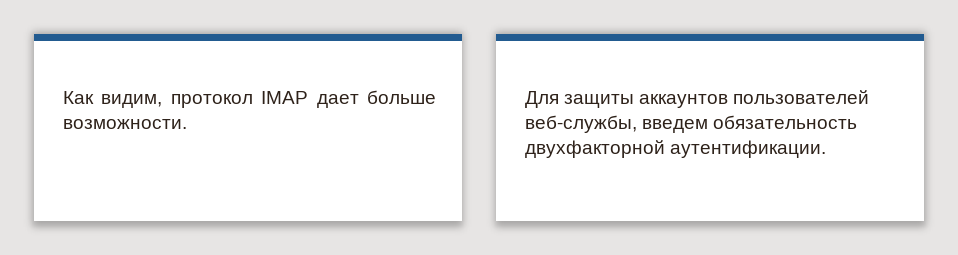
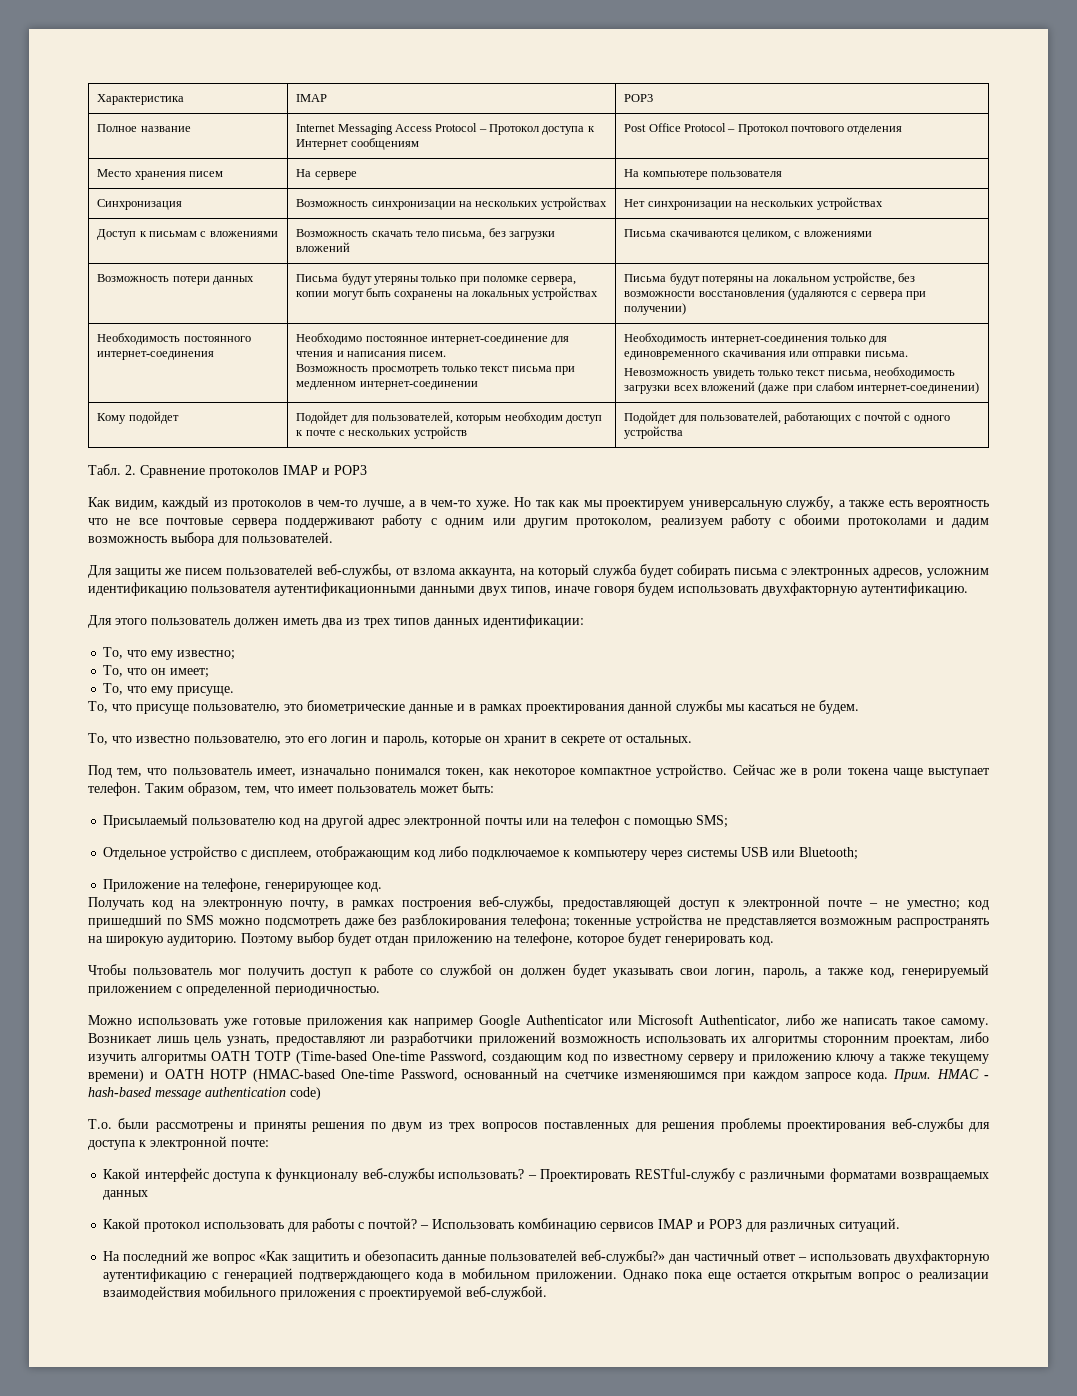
[63,90,436,108] [63,119,187,129] [525,90,870,108] [525,115,858,133] [525,140,827,158] Как видим, протокол IMAP дает больше возможности. // Для защиты аккаунтов пользователей веб-службы, введем обязательность двухфакторной аутентификации. -> [97,94,185,105] [296,94,328,102] [624,94,654,102] [97,124,191,132] [296,123,595,135] [296,138,419,150] [624,123,903,135] [97,169,223,180] [296,169,357,180] [624,169,782,180] [97,199,183,210] [296,197,607,210] [624,197,883,210] [97,229,278,240] [296,228,556,240] [296,242,351,252] [624,229,872,240] [97,274,254,285] [296,273,577,285] [296,287,599,300] [624,272,916,285] [624,288,927,300] [624,303,687,315] [97,333,251,345] [97,351,215,360] [296,333,570,345] [296,351,447,357] [296,364,576,375] [296,381,478,390] [624,333,888,345] [624,351,908,360] [624,367,956,379] [624,381,980,394] [97,411,179,424] [296,411,603,424] [296,426,467,439] [624,411,950,424] [624,426,684,439] [88,464,367,478] [88,496,989,510] [88,514,990,528] [88,532,333,546] [88,564,989,578] [88,582,968,596] [88,614,584,628] [103,647,236,660] [103,665,210,678] [103,683,235,696] [88,700,859,714] [88,733,692,746] [88,764,989,778] [88,782,494,796] [103,814,729,828] [103,846,859,860] [103,878,383,892] [88,896,989,910] [88,914,989,928] [88,932,774,946] [88,964,989,978] [88,982,380,996] [88,1014,989,1028] [88,1032,989,1046] [88,1051,989,1064] [88,1068,989,1082] [88,1087,321,1100] [88,1118,991,1132] [88,1136,269,1150] [103,1168,989,1182] [103,1190,149,1200] [103,1218,901,1232] [103,1250,990,1264] [103,1268,990,1282] [103,1286,548,1300] Характеристика | IMAP | POP3 // Полное название | Internet Messaging Access Protocol – Протокол доступа к Интернет сообщениям | Post Office Protocol – Протокол почтового отделения // Место хранения писем | На сервере | На компьютере пользователя // Синхронизация | Возможность синхронизации на нескольких устройствах | Нет синхронизации на нескольких устройствах // Доступ к письмам с вложениями | Возможность скачать тело письма, без загрузки вложений | Письма скачиваются целиком, с вложениями // Возможность потери данных | Письма будут утеряны только при поломке сервера, копии могут быть сохранены на локальных устройствах | Письма будут потеряны на локальном устройстве, без возможности восстановления (удаляются с сервера при получении) // Необходимость постоянного интернет-соединения | Необходимо постоянное интернет-соединение для чтения и написания писем. // Возможность просмотреть только текст письма при медленном интернет-соединении | Необходимость интернет-соединения только для единовременного скачивания или отправки письма. // Невозможность увидеть только текст письма, необходимость загрузки всех вложений (даже при слабом интернет-соединении) // Кому подойдет | Подойдет для пользователей, которым необходим доступ к почте с нескольких устройств | Подойдет для пользователей, работающих с почтой с одного устройства // Табл. 2. Сравнение протоколов IMAP и POP3 // Как видим, каждый из протоколов в чем-то лучше, а в чем-то хуже. Но так как мы проектируем универсальную службу, а также есть вероятность что не все почтовые сервера поддерживают работу с одним или другим протоколом, реализуем работу с обоими протоколами и дадим возможность выбора для пользователей. // Для защиты же писем пользователей веб-службы, от взлома аккаунта, на который служба будет собирать письма с электронных адресов, усложним идентификацию пользователя аутентификационными данными двух типов, иначе говоря будем использовать двухфакторную аутентификацию. // Для этого пользователь должен иметь два из трех типов данных идентификации: // То, что ему известно; // То, что он имеет; // То, что ему присуще. // То, что присуще пользователю, это биометрические данные и в рамках проектирования данной службы мы касаться не будем. // То, что известно пользователю, это его логин и пароль, которые он хранит в секрете от остальных. // Под тем, что пользователь имеет, изначально понимался токен, как некоторое компактное устройство. Сейчас же в роли токена чаще выступает телефон. Таким образом, тем, что имеет пользователь может быть: // Присылаемый пользователю код на другой адрес электронной почты или на телефон с помощью SMS; // Отдельное устройство с дисплеем, отображающим код либо подключаемое к компьютеру через системы USB или Bluetooth; // Приложение на телефоне, генерирующее код. // Получать код на электронную почту, в рамках построения веб-службы, предоставляющей доступ к электронной почте – не уместно; код пришедший по SMS можно подсмотреть даже без разблокирования телефона; токенные устройства не представляется возможным распространять на широкую аудиторию. Поэтому выбор будет отдан приложению на телефоне, которое будет генерировать код. // Чтобы пользователь мог получить доступ к работе со службой он должен будет указывать свои логин, пароль, а также код, генерируемый приложением с определенной периодичностью. // Можно использовать уже готовые приложения как например Google Authenticator или Microsoft Authenticator, либо же написать такое самому. Возникает лишь цель узнать, предоставляют ли разработчики приложений возможность использовать их алгоритмы сторонним проектам, либо изучить алгоритмы OATH TOTP (Time-based One-time Password, создающим код по известному серверу и приложению ключу а также текущему времени) и OATH HOTP (HMAC-based One-time Password, основанный на счетчике изменяюшимся при каждом запросе кода. Прим. HMAC - hash-based message authentication code) // Т.о. были рассмотрены и приняты решения по двум из трех вопросов поставленных для решения проблемы проектирования веб-службы для доступа к электронной почте: // Какой интерфейс доступа к функционалу веб-службы использовать? – Проектировать RESTful-службу с различными форматами возвращаемых данных // Какой протокол использовать для работы с почтой? – Использовать комбинацию сервисов IMAP и POP3 для различных ситуаций. // На последний же вопрос «Как защитить и обезопасить данные пользователей веб-службы?» дан частичный ответ – использовать двухфакторную аутентификацию с генерацией подтверждающего кода в мобильном приложении. Однако пока еще остается открытым вопрос о реализации взаимодействия мобильного приложения с проектируемой веб-службой.

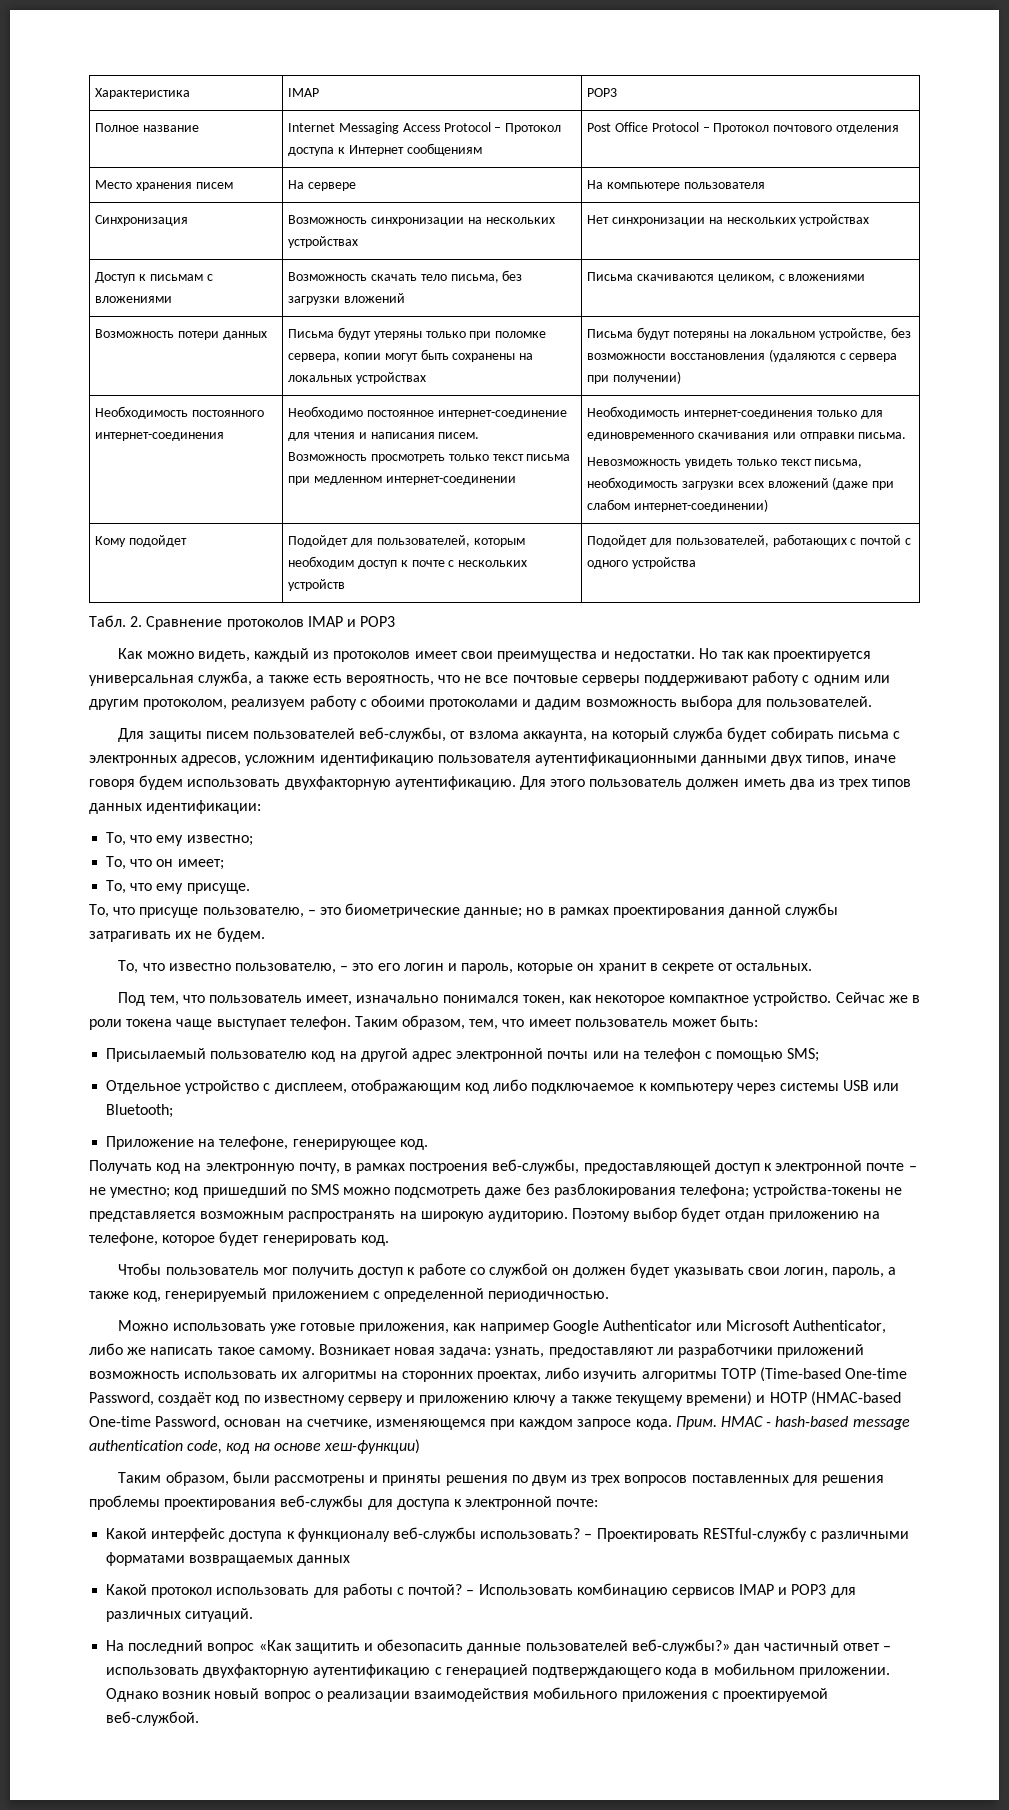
[114,500,158,510] видим, -> [146,651,250,662] можно видеть,
[306,496,834,510] в чем-то лучше, а в чем-то хуже. Но так как мы проектируем универсальную службу, -> [414,648,871,662] [89,671,253,686] имеет свои преимущества и недостатки. Но так как проектируется универсальная служба,
[917,500,989,510] вероятность -> [345,675,434,686] вероятность,
[231,518,278,528] сервера -> [581,675,640,686] серверы
[164,568,181,575] же -> (202, 736) none
(968, 589) // -> (516, 783) none
(280, 708) none -> [307,910,316,915] –
[409,704,465,714] данные и -> [464,907,544,918] данные; но
[726,704,798,711] мы касаться -> [89,931,192,942] затрагивать их
(281, 740) none -> [340,966,349,971] –
[574,914,704,928] токенные устройства -> [753,1184,882,1198] устройства-токены
[307,1018,383,1028] приложения -> [359,1323,450,1334] приложения,
[156,1036,222,1046] лишь цель -> [394,1347,492,1358] новая задача:
[822,1036,955,1046] сторонним проектам, -> [380,1371,542,1382] на сторонних проектах,
[211,1051,250,1061] OATH -> (717, 1376) none
[492,1054,562,1064] создающим -> [158,1392,213,1406] создаёт
[164,1069,204,1079] OATH -> (766, 1399) none
[464,1068,718,1079] основанный на счетчике изменяюшимся -> [224,1419,486,1430] основан на счетчике, изменяющемся
[290,1087,321,1100] [88,1119,112,1129] code) // Т.о. -> [187,1439,420,1454] [118,1471,229,1486] code, код на основе хеш-функции) // Таким образом,
[191,1254,209,1261] же -> (204, 1647) none
[674,1272,853,1282] пока еще остается открытым -> [162,1688,260,1699] возник новый

